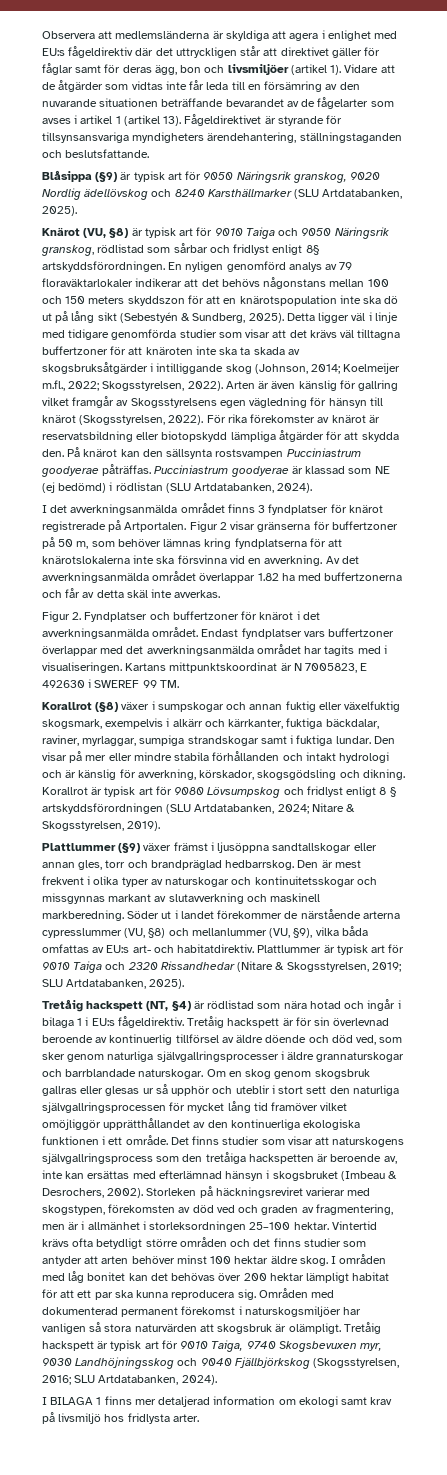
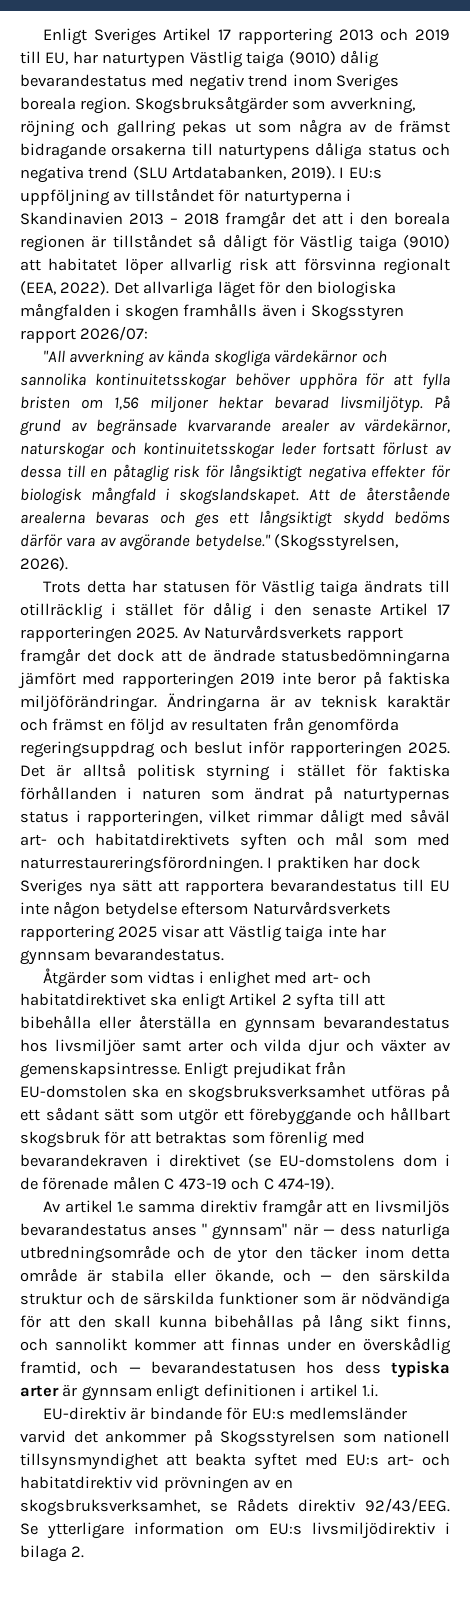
[42,30,398,41] [42,46,381,58] [42,63,395,75] [42,80,360,92] [42,97,394,109] [42,114,343,126] [42,132,402,143] [42,149,150,158] [42,170,381,183] [42,188,403,200] [42,206,77,216] [42,227,389,239] [41,243,319,256] [42,261,353,272] [42,277,389,289] [42,295,399,306] [42,311,398,323] [42,329,401,340] [42,346,300,355] [42,362,401,374] [42,380,399,391] [42,396,383,408] [42,414,380,425] [42,430,399,442] [42,447,361,459] [41,464,390,477] [42,482,313,493] [42,503,383,515] [42,520,398,532] [42,537,343,549] [42,555,359,566] [42,571,403,583] [42,588,221,598] [42,611,320,622] [42,627,395,639] [42,644,387,656] [42,662,368,673] [42,679,179,688] [42,701,401,712] [42,718,379,729] [42,735,395,746] [42,751,390,763] [42,769,405,780] [42,786,396,798] [42,803,356,814] [42,821,161,831] [42,842,377,853] [42,860,361,870] [42,876,377,887] [42,893,321,904] [42,909,400,921] [42,926,368,938] [42,944,405,955] [42,961,401,973] [42,979,185,989] [42,999,401,1012] [42,1016,390,1028] [42,1034,403,1045] [42,1051,405,1062] [42,1069,370,1079] [42,1084,399,1096] [42,1101,348,1113] [42,1118,361,1130] [42,1135,405,1147] [42,1152,397,1164] [42,1170,398,1181] [42,1186,371,1198] [42,1204,393,1215] [42,1221,377,1232] [42,1237,367,1249] [42,1254,387,1266] [42,1271,390,1283] [42,1288,335,1300] [42,1306,362,1317] [42,1322,381,1334] [42,1340,383,1352] [42,1357,400,1369] [42,1375,217,1385] [42,1396,393,1407] [42,1412,199,1424] Observera att medlemsländerna är skyldiga att agera i enlighet med EU:s fågeldirektiv där det uttryckligen står att direktivet gäller för fåglar samt för deras ägg, bon och livsmiljöer (artikel 1). Vidare att de åtgärder som vidtas inte får leda till en försämring av den nuvarande situationen beträffande bevarandet av de fågelarter som avses i artikel 1 (artikel 13). Fågeldirektivet är styrande för tillsynsansvariga myndigheters ärendehantering, ställningstaganden och beslutsfattande. // Blåsippa (§9) är typisk art för 9050 Näringsrik granskog, 9020 Nordlig ädellövskog och 8240 Karsthällmarker (SLU Artdatabanken, 2025). // Knärot (VU, §8) är typisk art för 9010 Taiga och 9050 Näringsrik granskog, rödlistad som sårbar och fridlyst enligt 8§ artskyddsförordningen. En nyligen genomförd analys av 79 floraväktarlokaler indikerar att det behövs någonstans mellan 100 och 150 meters skyddszon för att en knärotspopulation inte ska dö ut på lång sikt (Sebestyén & Sundberg, 2025). Detta ligger väl i linje med tidigare genomförda studier som visar att det krävs väl tilltagna buffertzoner för att knäroten inte ska ta skada av skogsbruksåtgärder i intilliggande skog (Johnson, 2014; Koelmeijer m.fl., 2022; Skogsstyrelsen, 2022). Arten är även känslig för gallring vilket framgår av Skogsstyrelsens egen vägledning för hänsyn till knärot (Skogsstyrelsen, 2022). För rika förekomster av knärot är reservatsbildning eller biotopskydd lämpliga åtgärder för att skydda den. På knärot kan den sällsynta rostsvampen Pucciniastrum goodyerae påträffas. Pucciniastrum goodyerae är klassad som NE (ej bedömd) i rödlistan (SLU Artdatabanken, 2024). // I det avverkningsanmälda området finns 3 fyndplatser för knärot registrerade på Artportalen. Figur 2 visar gränserna för buffertzoner på 50 m, som behöver lämnas kring fyndplatserna för att knärotslokalerna inte ska försvinna vid en avverkning. Av det avverkningsanmälda området överlappar 1.82 ha med buffertzonerna och får av detta skäl inte avverkas. // Figur 2. Fyndplatser och buffertzoner för knärot i det avverkningsanmälda området. Endast fyndplatser vars buffertzoner överlappar med det avverkningsanmälda området har tagits med i visualiseringen. Kartans mittpunktskoordinat är N 7005823, E 492630 i SWEREF 99 TM. // Korallrot (§8) växer i sumpskogar och annan fuktig eller växelfuktig skogsmark, exempelvis i alkärr och kärrkanter, fuktiga bäckdalar, raviner, myrlaggar, sumpiga strandskogar samt i fuktiga lundar. Den visar på mer eller mindre stabila förhållanden och intakt hydrologi och är känslig för avverkning, körskador, skogsgödsling och dikning. Korallrot är typisk art för 9080 Lövsumpskog och fridlyst enligt 8 § artskyddsförordningen (SLU Artdatabanken, 2024; Nitare & Skogsstyrelsen, 2019). // Plattlummer (§9) växer främst i ljusöppna sandtallskogar eller annan gles, torr och brandpräglad hedbarrskog. Den är mest frekvent i olika typer av naturskogar och kontinuitetsskogar och missgynnas markant av slutavverkning och maskinell markberedning. Söder ut i landet förekommer de närstående arterna cypresslummer (VU, §8) och mellanlummer (VU, §9), vilka båda omfattas av EU:s art- och habitatdirektiv. Plattlummer är typisk art för 9010 Taiga och 2320 Rissandhedar (Nitare & Skogsstyrelsen, 2019; SLU Artdatabanken, 2025). // Tretåig hackspett (NT, §4) är rödlistad som nära hotad och ingår i bilaga 1 i EU:s fågeldirektiv. Tretåig hackspett är för sin överlevnad beroende av kontinuerlig tillförsel av äldre döende och död ved, som sker genom naturliga självgallringsprocesser i äldre grannaturskogar och barrblandade naturskogar. Om en skog genom skogsbruk gallras eller glesas ur så upphör och uteblir i stort sett den naturliga självgallringsprocessen för mycket lång tid framöver vilket omöjliggör upprätthållandet av den kontinuerliga ekologiska funktionen i ett område. Det finns studier som visar att naturskogens självgallringsprocess som den tretåiga hackspetten är beroende av, inte kan ersättas med efterlämnad hänsyn i skogsbruket (Imbeau & Desrochers, 2002). Storleken på häckningsreviret varierar med skogstypen, förekomsten av död ved och graden av fragmentering, men är i allmänhet i storleksordningen 25–100 hektar. Vintertid krävs ofta betydligt större områden och det finns studier som antyder att arten behöver minst 100 hektar äldre skog. I områden med låg bonitet kan det behövas över 200 hektar lämpligt habitat för att ett par ska kunna reproducera sig. Områden med dokumenterad permanent förekomst i naturskogsmiljöer har vanligen så stora naturvärden att skogsbruk är olämpligt. Tretåig hackspett är typisk art för 9010 Taiga, 9740 Skogsbevuxen myr, 9030 Landhöjningsskog och 9040 Fjällbjörkskog (Skogsstyrelsen, 2016; SLU Artdatabanken, 2024). // I BILAGA 1 finns mer detaljerad information om ekologi samt krav på livsmiljö hos fridlysta arter. -> [42,28,450,45] [20,50,380,68] [20,74,400,91] [20,96,415,114] [20,119,451,137] [20,142,450,160] [20,166,382,183] [20,188,352,206] [20,211,450,229] [20,234,450,252] [20,258,450,275] [20,281,397,298] [20,303,404,321] [20,326,149,343] [42,350,387,367] [20,373,450,390] [20,395,450,413] [20,419,450,436] [20,442,451,459] [20,464,451,482] [20,487,451,505] [20,510,450,528] [20,534,399,551] [20,557,68,571] [42,580,450,597] [20,602,451,620] [20,625,403,643] [20,648,450,666] [18,671,451,689] [20,693,451,712] [20,717,400,735] [20,741,450,758] [20,763,450,781] [20,786,450,804] [20,809,451,827] [20,832,450,850] [20,856,420,873] [20,879,450,896] [20,901,391,919] [20,925,387,942] [20,948,225,965] [42,968,372,988] [20,993,386,1010] [20,1015,450,1033] [20,1039,451,1056] [20,1061,347,1079] [20,1084,450,1102] [20,1107,450,1125] [20,1131,365,1148] [20,1154,450,1168] [20,1176,335,1191] [42,1199,450,1217] [20,1223,451,1240] [20,1245,450,1263] [20,1268,450,1283] [20,1292,450,1309] [20,1314,451,1332] [20,1337,451,1355] [20,1361,450,1378] [20,1384,379,1401] [42,1407,408,1420] [20,1429,450,1447] [20,1453,450,1470] [20,1476,293,1493] [20,1498,450,1516] [20,1522,450,1539] [20,1545,85,1562] Enligt Sveriges Artikel 17 rapportering 2013 och 2019 till EU, har naturtypen Västlig taiga (9010) dålig bevarandestatus med negativ trend inom Sveriges boreala region. Skogsbruksåtgärder som avverkning, röjning och gallring pekas ut som några av de främst bidragande orsakerna till naturtypens dåliga status och negativa trend (SLU Artdatabanken, 2019). I EU:s uppföljning av tillståndet för naturtyperna i Skandinavien 2013 – 2018 framgår det att i den boreala regionen är tillståndet så dåligt för Västlig taiga (9010) att habitatet löper allvarlig risk att försvinna regionalt (EEA, 2022). Det allvarliga läget för den biologiska mångfalden i skogen framhålls även i Skogsstyren rapport 2026/07: // "All avverkning av kända skogliga värdekärnor och sannolika kontinuitetsskogar behöver upphöra för att fylla bristen om 1,56 miljoner hektar bevarad livsmiljötyp. På grund av begränsade kvarvarande arealer av värdekärnor, naturskogar och kontinuitetsskogar leder fortsatt förlust av dessa till en påtaglig risk för långsiktigt negativa effekter för biologisk mångfald i skogslandskapet. Att de återstående arealerna bevaras och ges ett långsiktigt skydd bedöms därför vara av avgörande betydelse." (Skogsstyrelsen, 2026). // Trots detta har statusen för Västlig taiga ändrats till otillräcklig i stället för dålig i den senaste Artikel 17 rapporteringen 2025. Av Naturvårdsverkets rapport framgår det dock att de ändrade statusbedömningarna jämfört med rapporteringen 2019 inte beror på faktiska miljöförändringar. Ändringarna är av teknisk karaktär och främst en följd av resultaten från genomförda regeringsuppdrag och beslut inför rapporteringen 2025. Det är alltså politisk styrning i stället för faktiska förhållanden i naturen som ändrat på naturtypernas status i rapporteringen, vilket rimmar dåligt med såväl art- och habitatdirektivets syften och mål som med naturrestaureringsförordningen. I praktiken har dock Sveriges nya sätt att rapportera bevarandestatus till EU inte någon betydelse eftersom Naturvårdsverkets rapportering 2025 visar att Västlig taiga inte har gynnsam bevarandestatus. // Åtgärder som vidtas i enlighet med art- och habitatdirektivet ska enligt Artikel 2 syfta till att bibehålla eller återställa en gynnsam bevarandestatus hos livsmiljöer samt arter och vilda djur och växter av gemenskapsintresse. Enligt prejudikat från EU-domstolen ska en skogsbruksverksamhet utföras på ett sådant sätt som utgör ett förebyggande och hållbart skogsbruk för att betraktas som förenlig med bevarandekraven i direktivet (se EU-domstolens dom i de förenade målen C 473-19 och C 474-19). // Av artikel 1.e samma direktiv framgår att en livsmiljös bevarandestatus anses " gynnsam" när — dess naturliga utbredningsområde och de ytor den täcker inom detta område är stabila eller ökande, och — den särskilda struktur och de särskilda funktioner som är nödvändiga för att den skall kunna bibehållas på lång sikt finns, och sannolikt kommer att finnas under en överskådlig framtid, och — bevarandestatusen hos dess typiska arter är gynnsam enligt definitionen i artikel 1.i. // EU-direktiv är bindande för EU:s medlemsländer varvid det ankommer på Skogsstyrelsen som nationell tillsynsmyndighet att beakta syftet med EU:s art- och habitatdirektiv vid prövningen av en skogsbruksverksamhet, se Rådets direktiv 92/43/EEG. Se ytterligare information om EU:s livsmiljödirektiv i bilaga 2.

